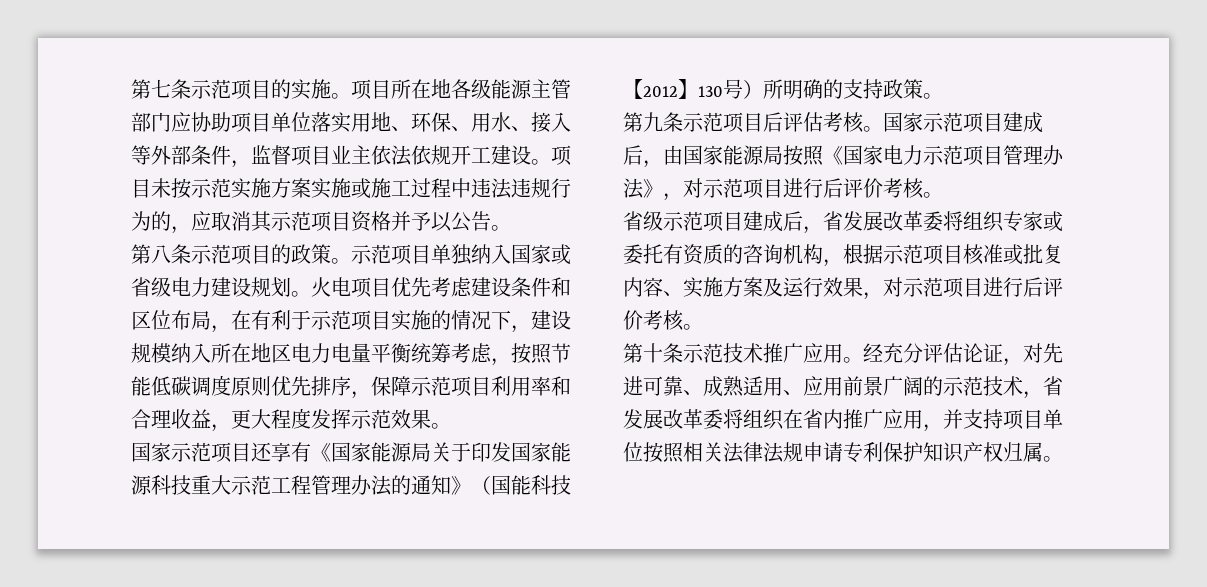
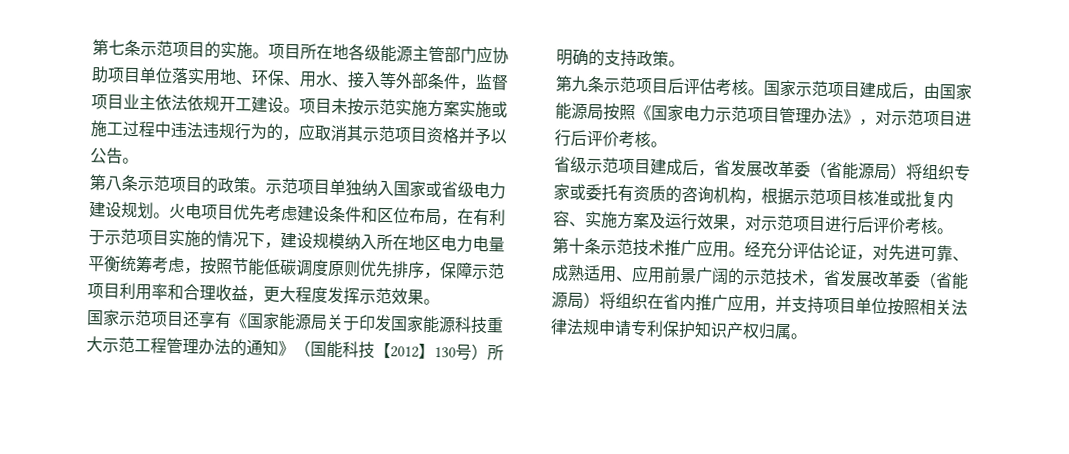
(943, 221) none -> [810,161,907,181] （省能源局）
(723, 419) none -> [919,271,969,290] [551,291,600,309] （省能源局）

